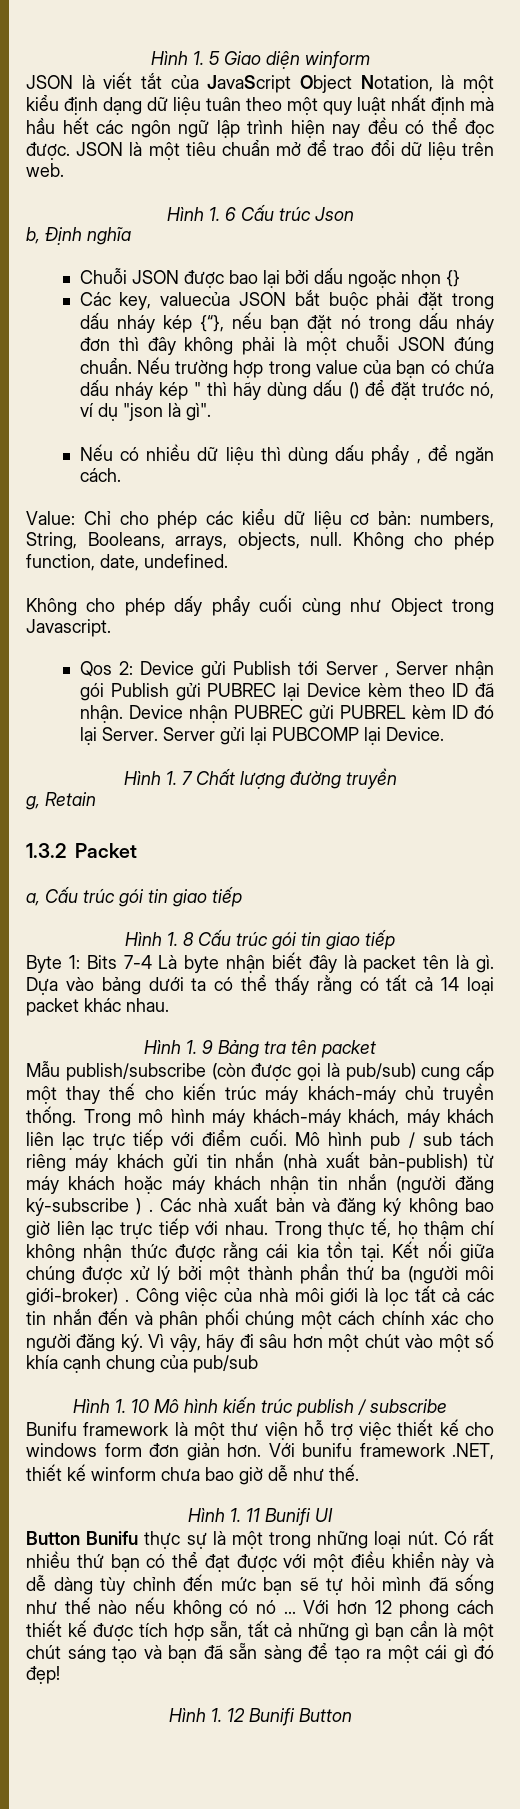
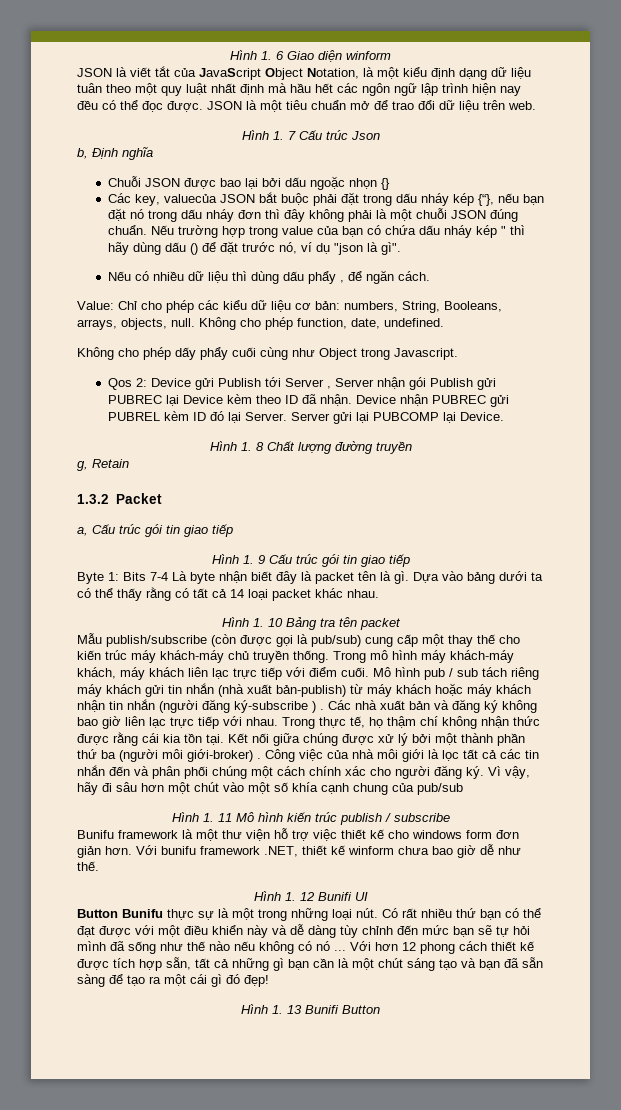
[150,51,220,65] Hình 1. 5 -> [230,50,284,60] Hình 1. 6
[224,207,236,221] 6 -> [287,131,296,140] 7
[181,771,193,785] 7 -> [255,442,264,451] 8
[183,932,194,946] 8 -> [257,555,265,564] 9
[202,1040,213,1054] 9 -> [267,618,283,627] 10
[131,1399,150,1413] 10 -> [217,813,232,822] 11
[246,1508,260,1522] 11 -> [299,892,315,901] 12
[226,1708,245,1722] 12 -> [287,1005,302,1014] 13

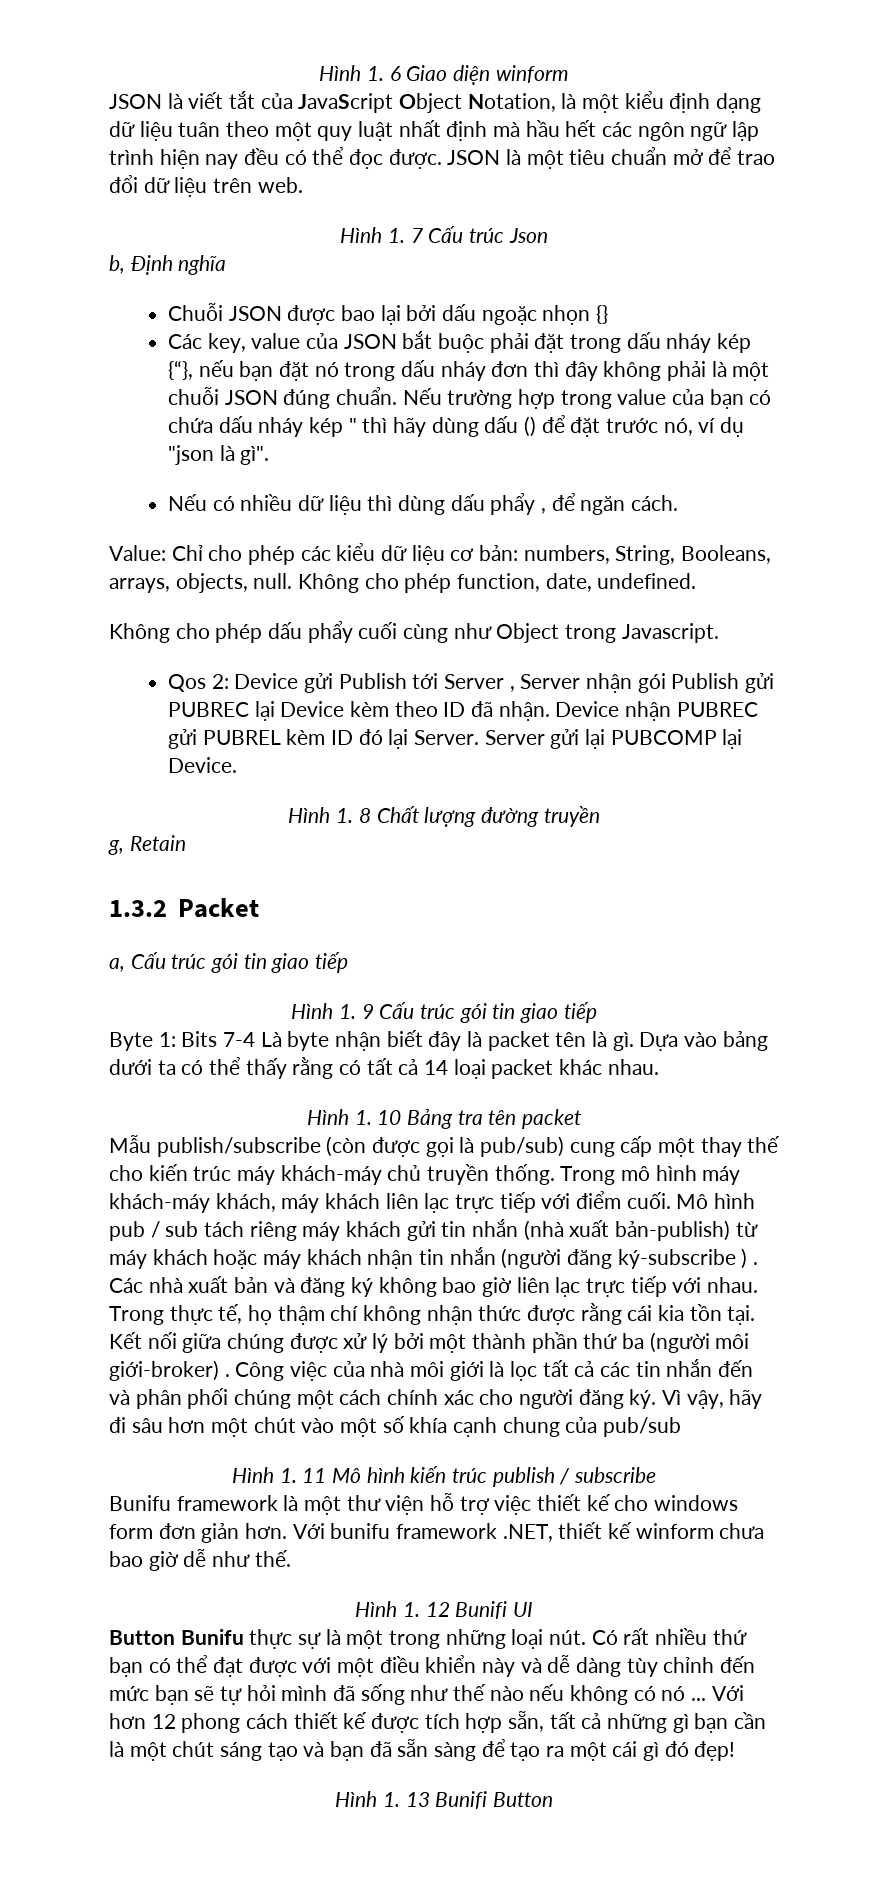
[163,194,217,203] valuecủa -> [251,333,338,349] value của
[175,347,196,360] dấy -> [268,622,303,639] dấu

